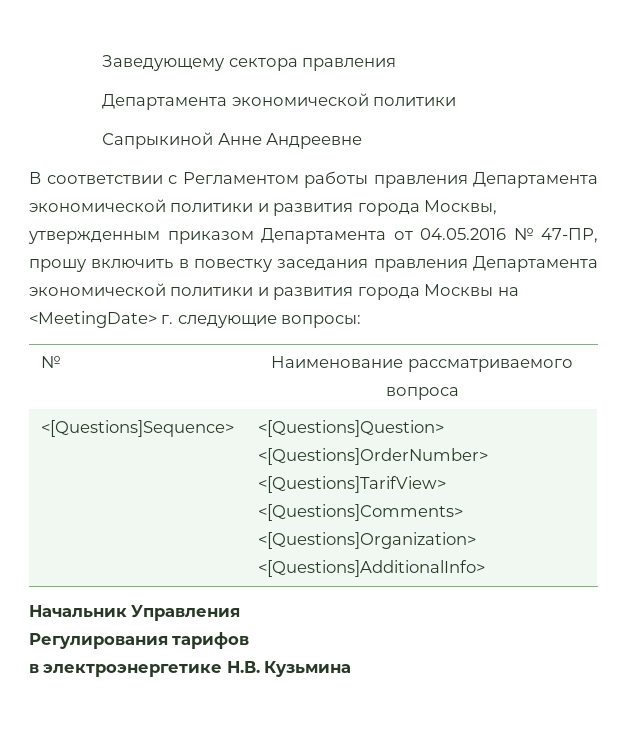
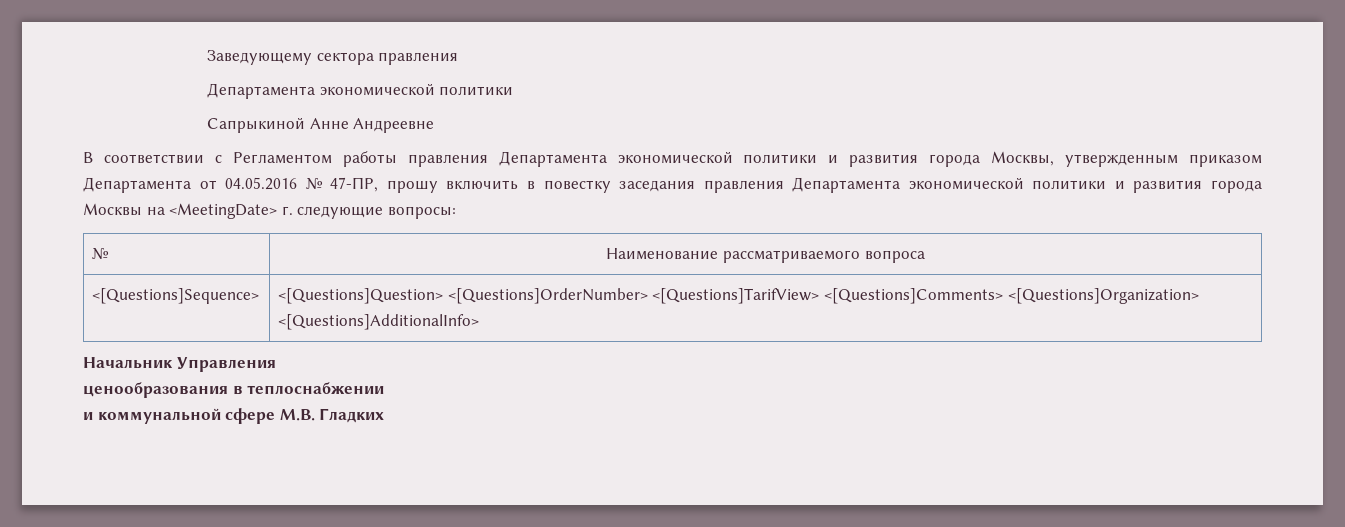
[29,632,250,649] [29,661,352,677] Регулирования тарифов // в электроэнергетике Н.В. Кузьмина -> [83,382,385,398] [83,408,385,424] ценообразования в теплоснабжении // и коммунальной сфере М.В. Гладких

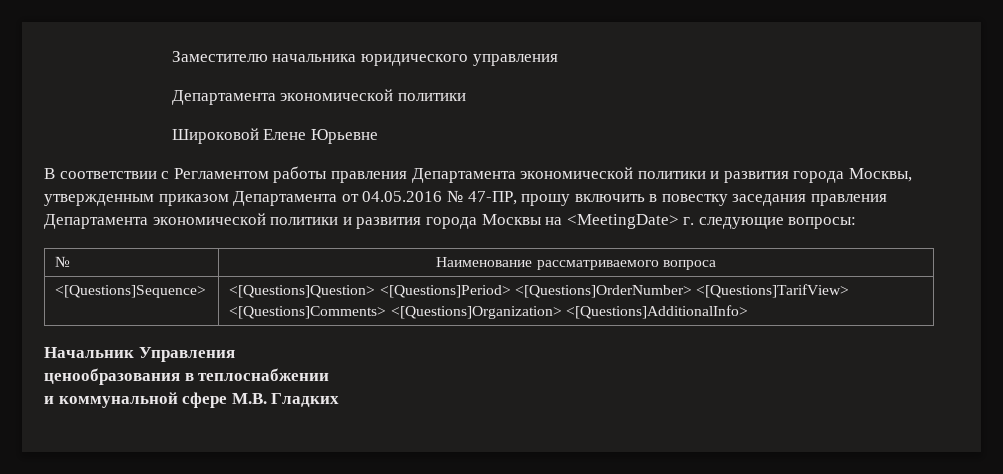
[207,50,459,65] Заведующему сектора правления -> [171,51,558,66] Заместителю начальника юридического управления
[207,117,435,133] Сапрыкиной Анне Андреевне -> [171,128,378,144] Широковой Елене Юрьевне
(444, 296) none -> [379,285,511,298] <[Questions]Period>

